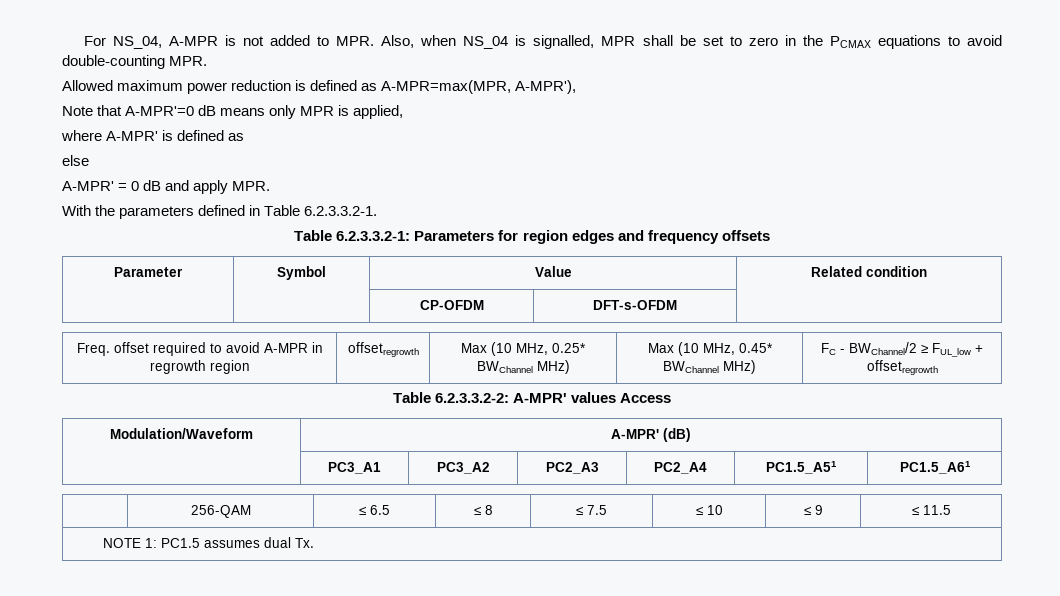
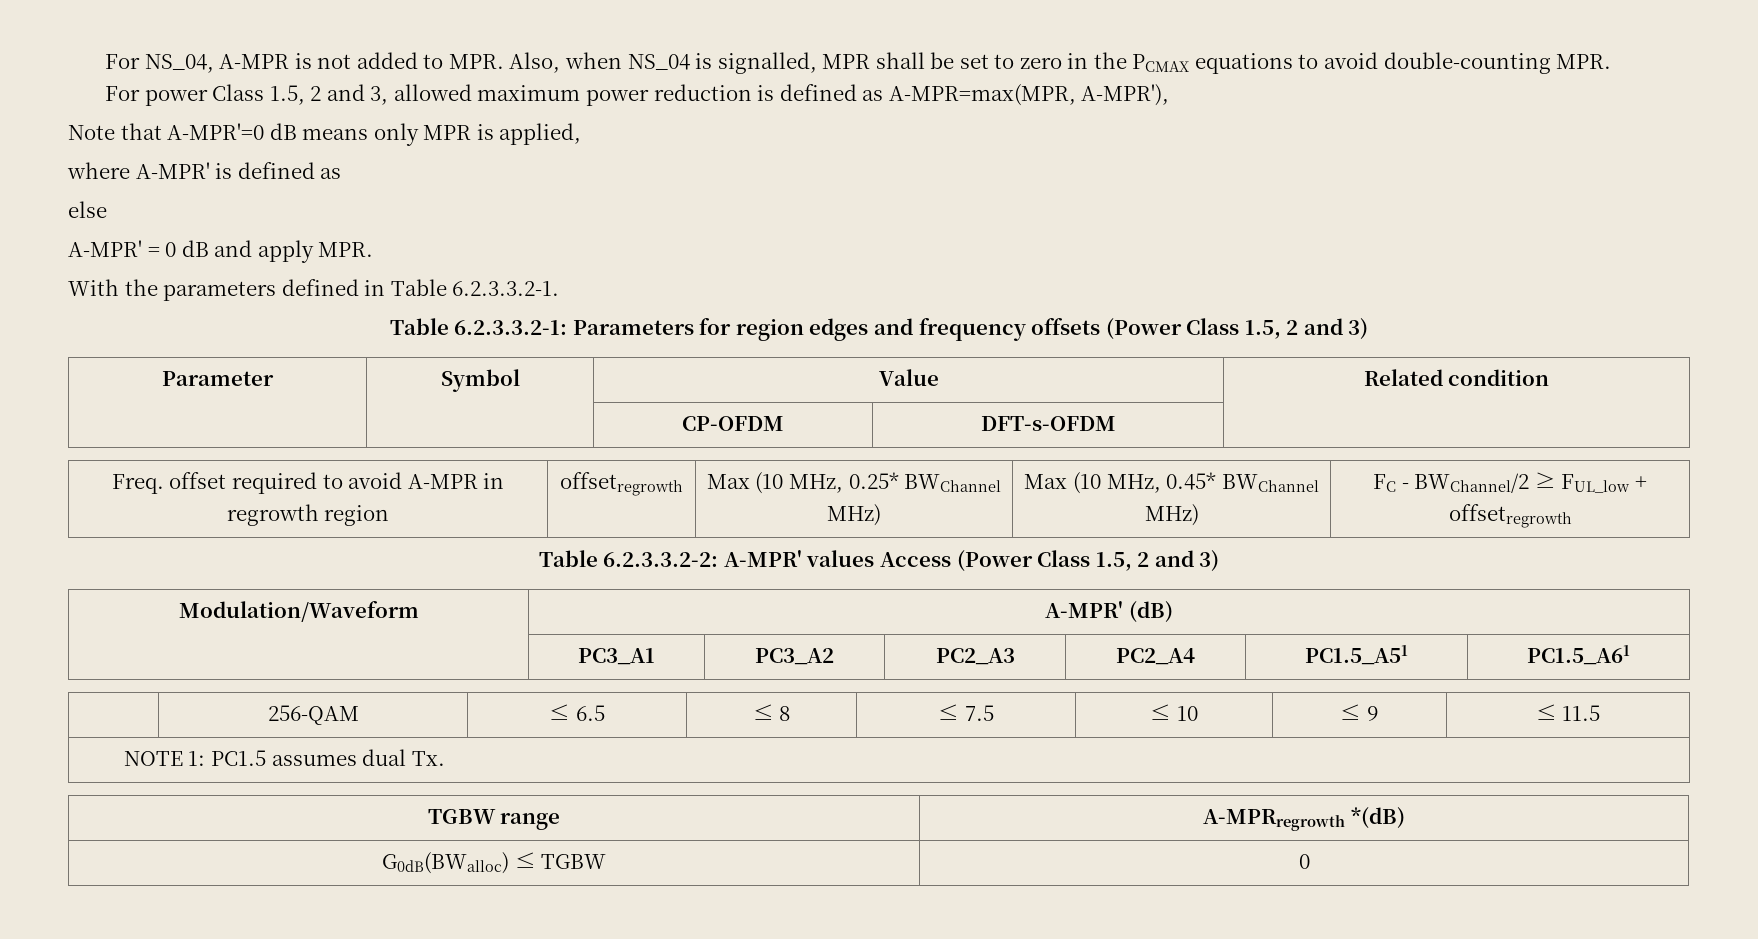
[62,80,113,91] Allowed -> [105,84,472,106] For power Class 1.5, 2 and 3, allowed
(770, 235) none -> [1105,318,1369,340] (Power Class 1.5, 2 and 3)
(672, 398) none -> [956,550,1220,572] (Power Class 1.5, 2 and 3)
(315, 543) none -> [427,809,561,830] [1203,807,1405,831] [381,852,607,874] [1298,854,1310,869] // TGBW range | A-MPRregrowth *(dB) // G0dB(BWalloc) ≤ TGBW | 0

